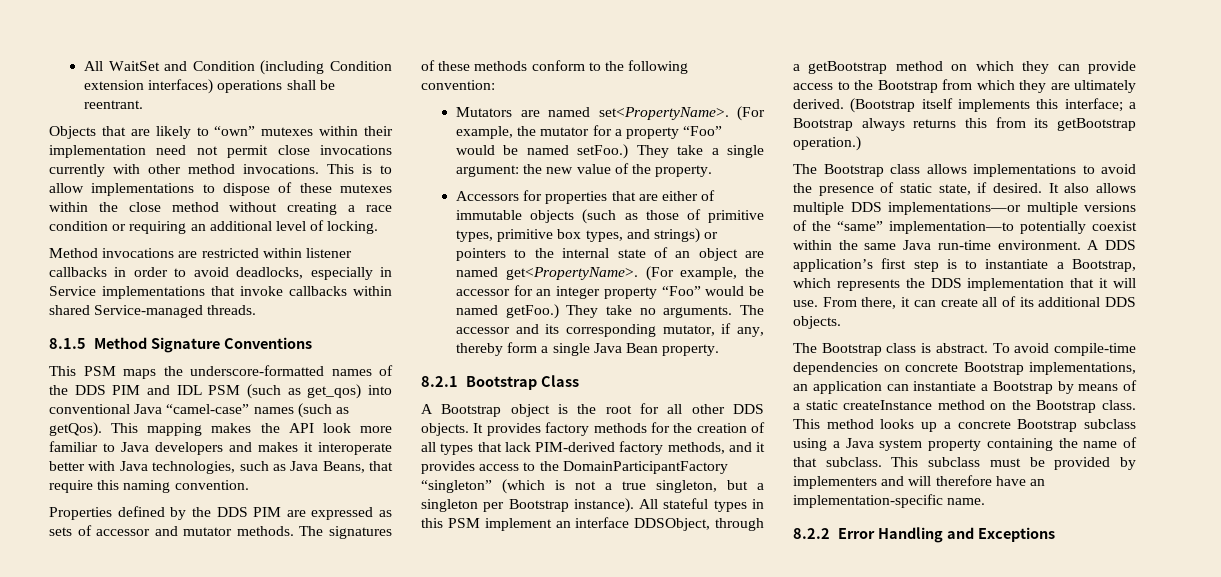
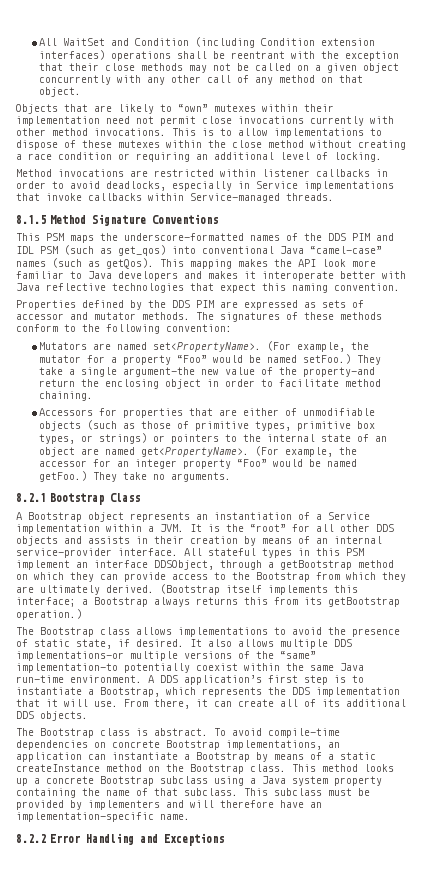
[83,100,143,109] reentrant. -> [231,51,400,61] [39,63,400,73] [39,75,364,85] [39,87,82,97] reentrant with the exception that their close methods may not be called on a given object concurrently with any other call of any method on that object.
[49,305,90,315] shared -> (184, 197) none
[152,461,393,474] [49,480,93,493] technologies, such as Java Beans, that require -> [46,283,256,293] reflective technologies that expect
[455,164,543,177] argument: the -> [123,367,196,377] argument—the
[655,165,713,177] property. -> [303,367,376,377] [39,379,382,389] [39,391,94,401] property—and return the enclosing object in order to facilitate method chaining.
[455,210,522,220] immutable -> [303,408,376,416] unmodifiable
[626,229,650,239] and -> [81,435,94,442] or
[740,305,764,315] [455,323,764,337] [455,342,720,356] The accessor and its corresponding mutator, if any, thereby form a single Java Bean property. -> (232, 477) none
(550, 410) none -> [130,512,370,522] [16,524,202,534] represents an instantiation of a Service implementation within a JVM. It
[605,405,632,414] root -> [250,524,286,532] “root”
[421,422,765,436] [421,441,765,455] [421,461,728,474] [421,479,764,494] [421,498,634,513] objects. It provides factory methods for the creation of all types that lack PIM-derived factory methods, and it provides access to the DomainParticipantFactory “singleton” (which is not a true singleton, but a singleton per Bootstrap instance). -> [16,536,382,546] [16,548,178,558] objects and assists in their creation by means of an internal service-provider interface.

